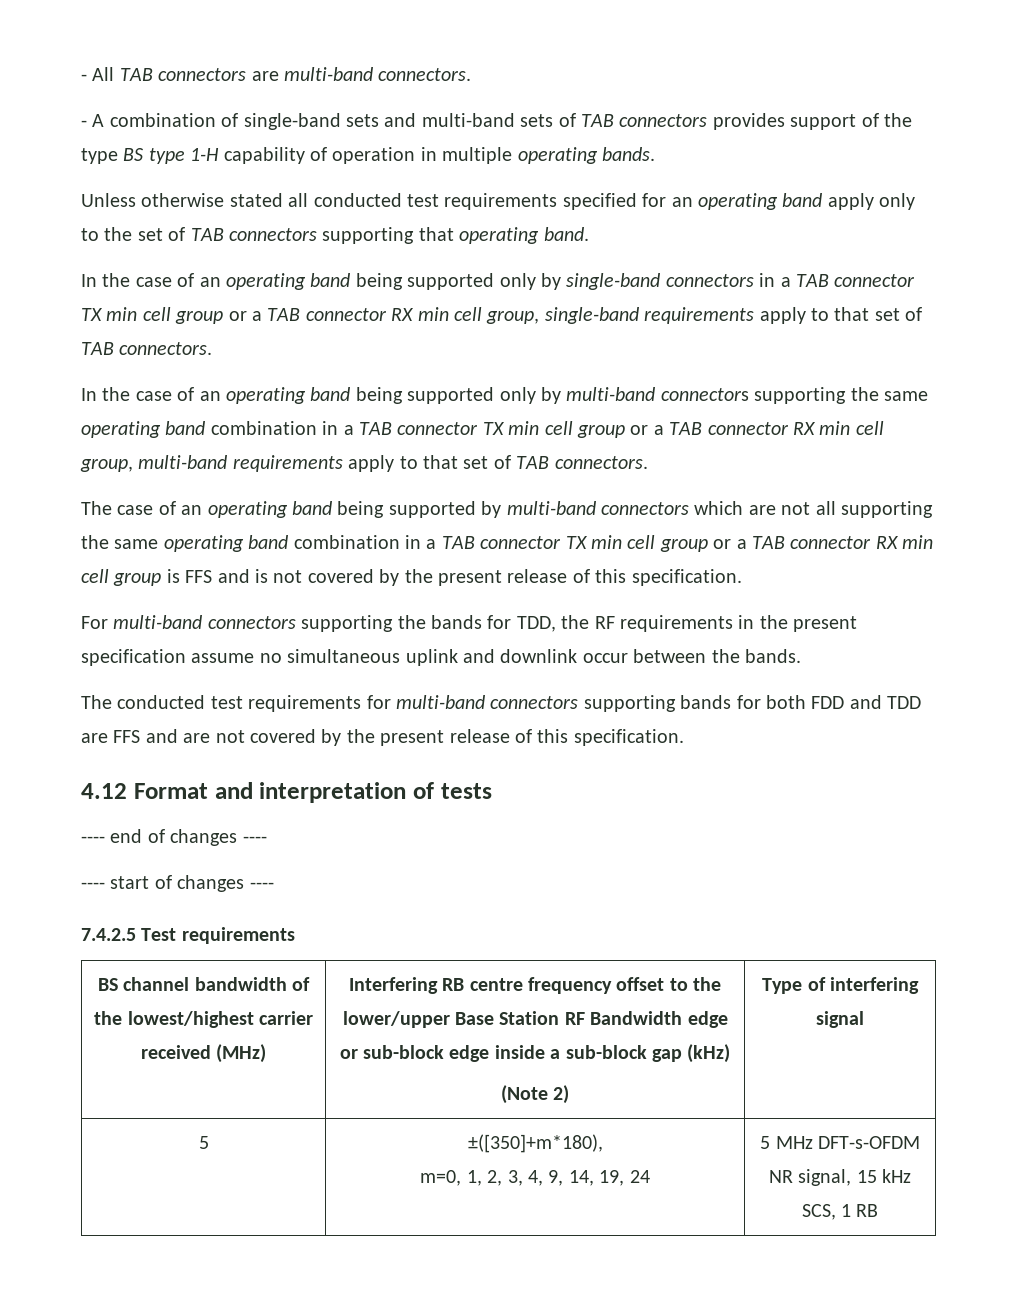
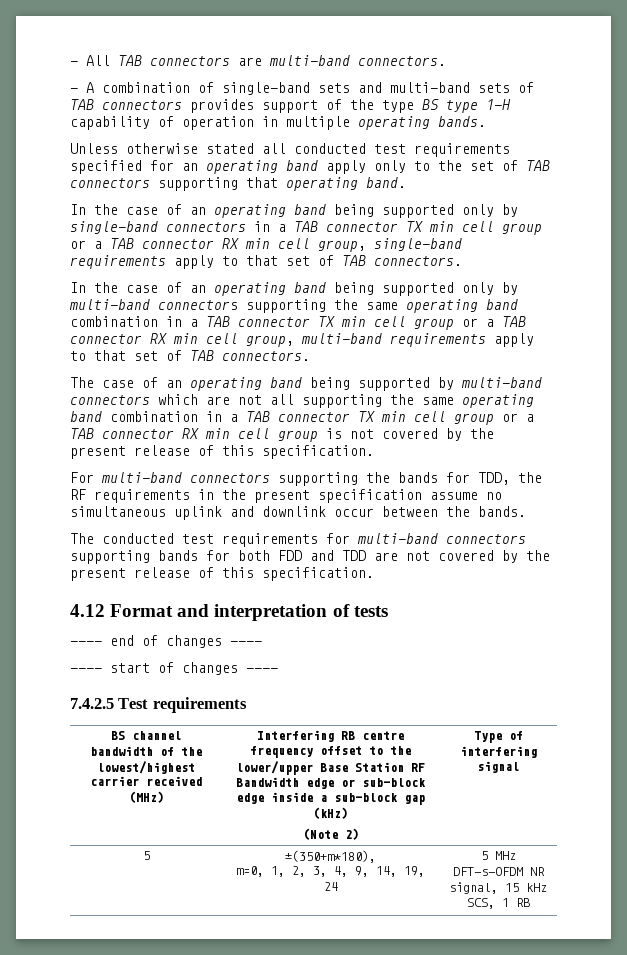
[185,569,268,583] FFS and is -> (342, 433) none
[113,729,211,743] FFS and are -> (398, 556) none
[467,1134,603,1153] ±([350]+m*180), -> [285,850,376,863] ±(350+m*180),

